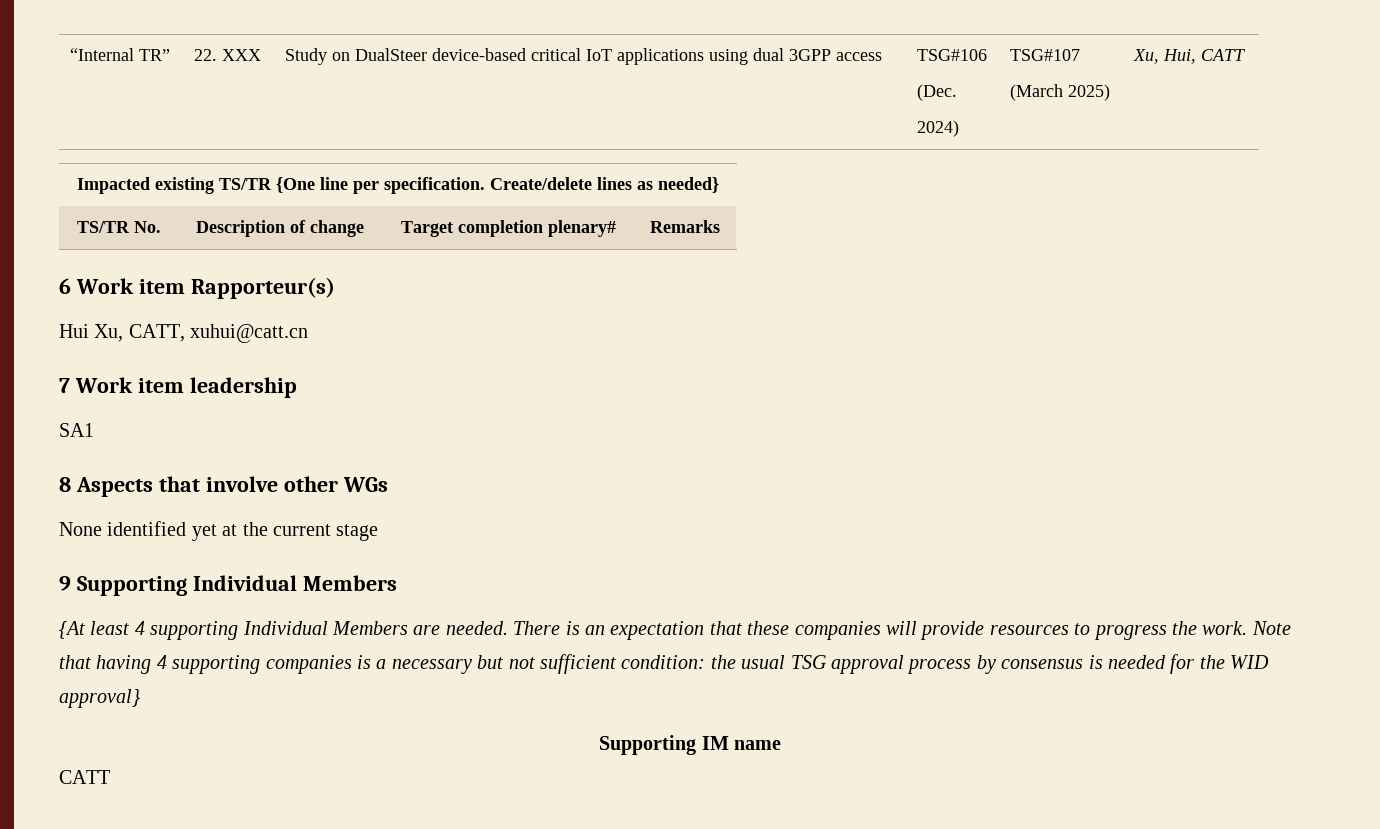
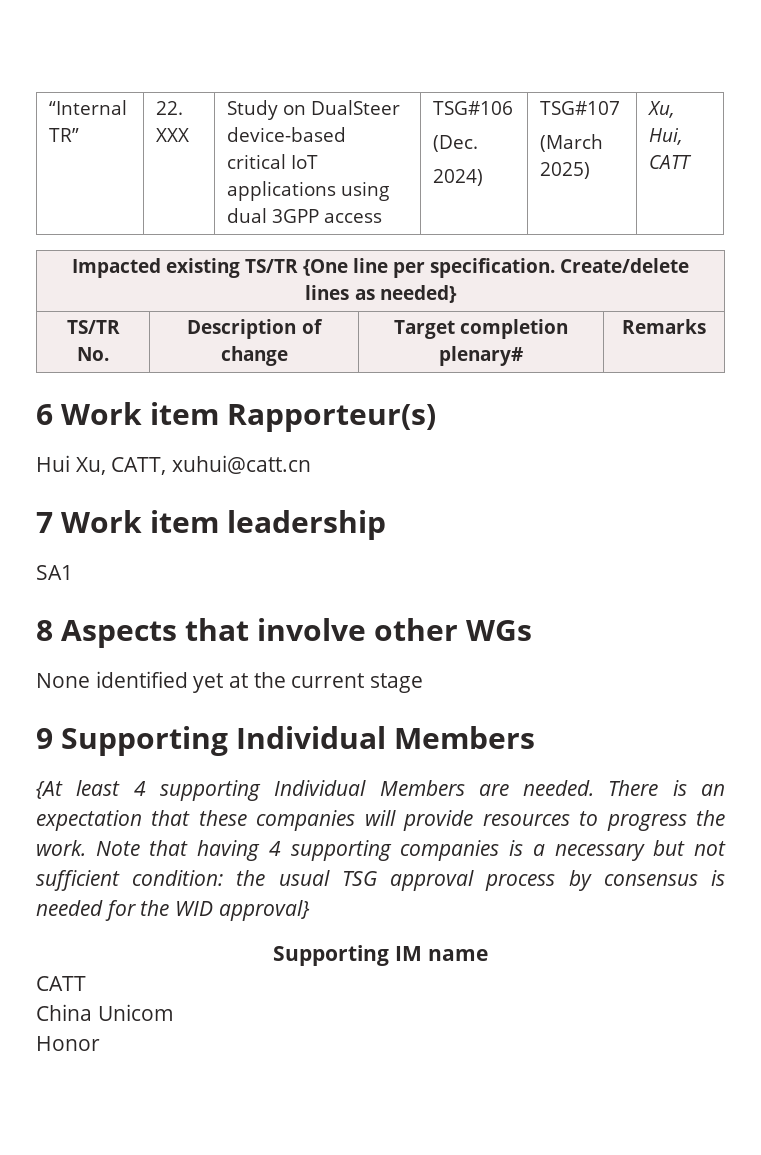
(110, 777) none -> [36,1004,174,1021] [36,1036,100,1051] // China Unicom // Honor

